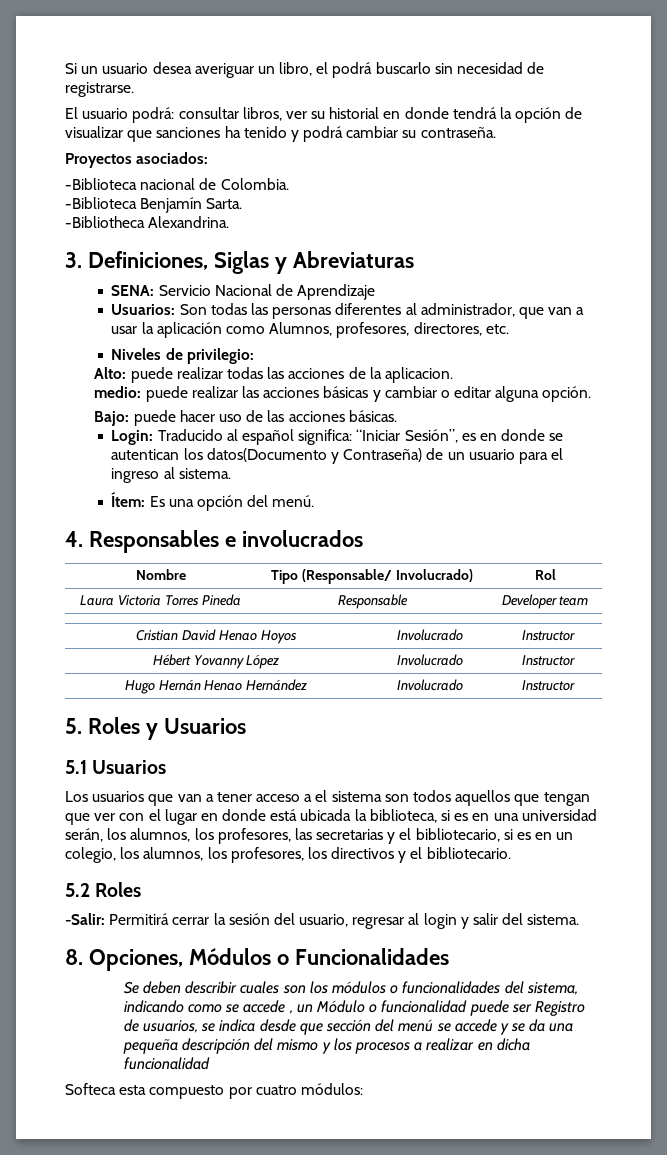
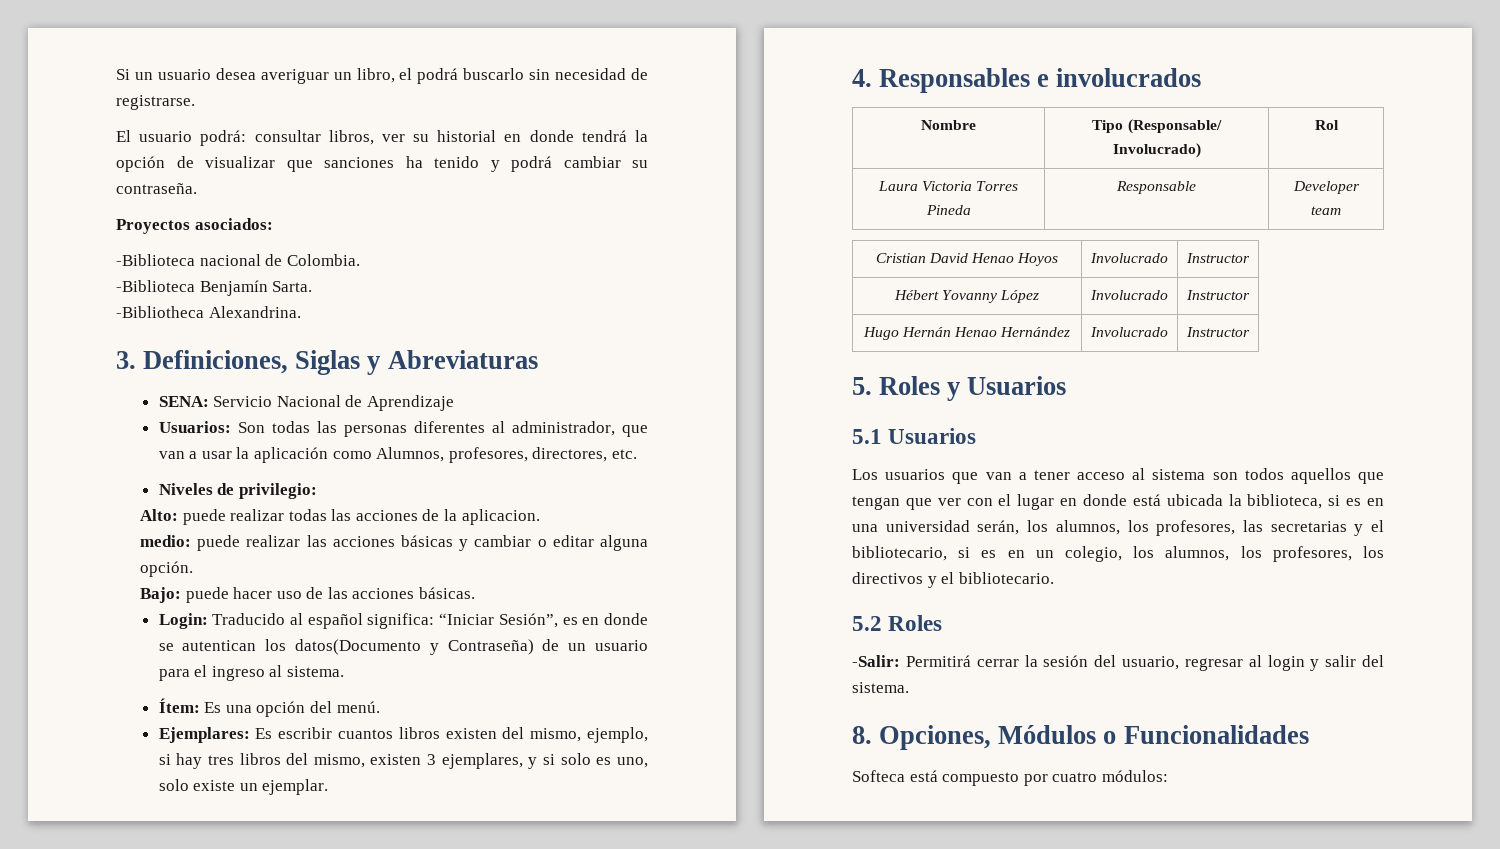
(315, 501) none -> [158,727,648,743] [158,753,648,769] [158,779,329,795] // Ejemplares: Es escribir cuantos libros existen del mismo, ejemplo, si hay tres libros del mismo, existen 3 ejemplares, y si solo es uno, solo existe un ejemplar.
[304,790,328,802] a el -> [1132,468,1146,480] al
[123,981,578,995] [123,1000,585,1016] [123,1019,574,1035] [122,1038,530,1054] [123,1057,210,1070] // Se deben describir cuales son los módulos o funcionalidades del sistema, indicando como se accede , un Módulo o funcionalidad puede ser Registro de usuarios, se indica desde que sección del menú se accede y se da una pequeña descripción del mismo y los procesos a realizar en dicha funcionalidad -> (1309, 734) none
[119,1085,147,1095] esta -> [909,770,938,782] está

